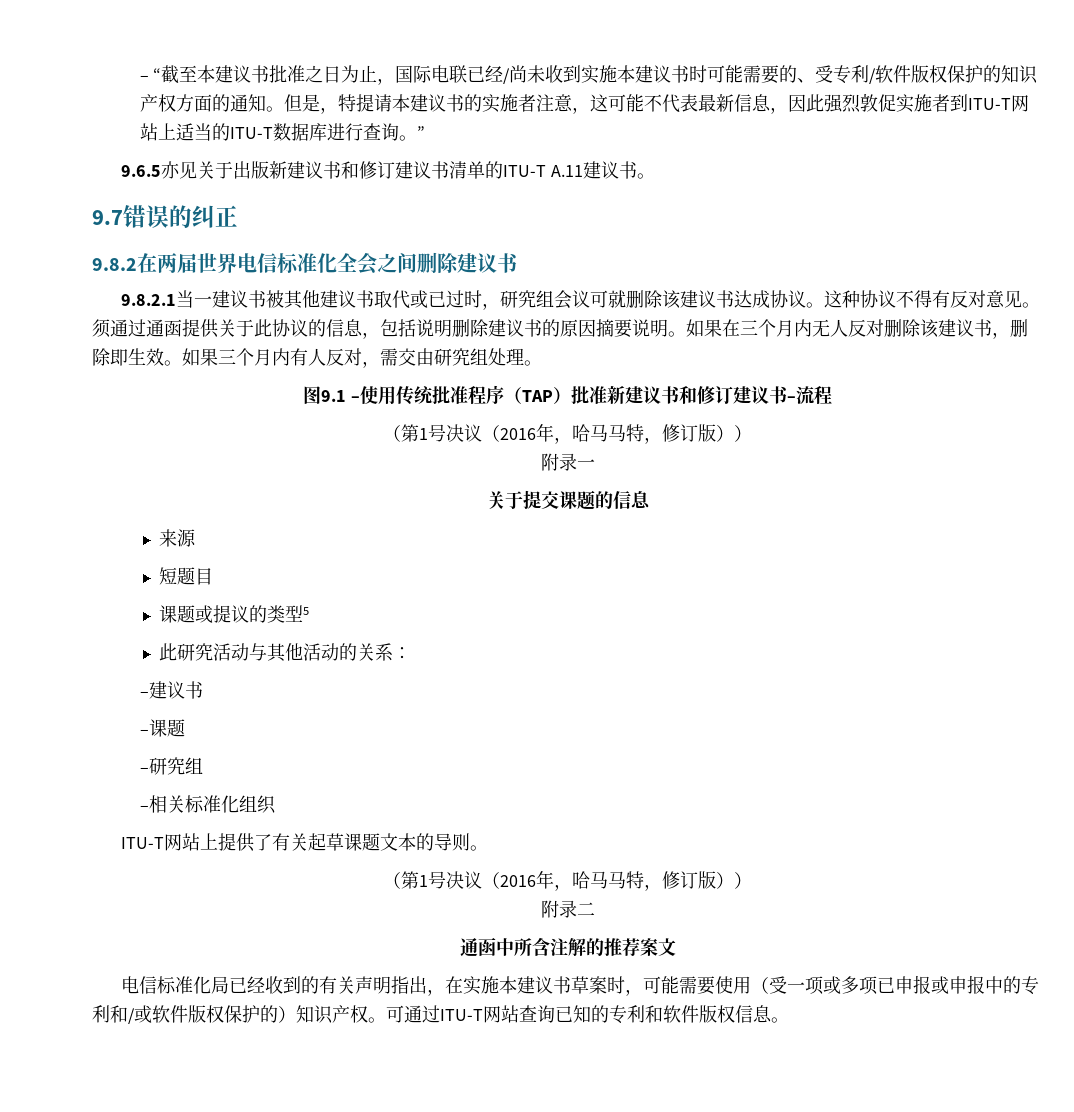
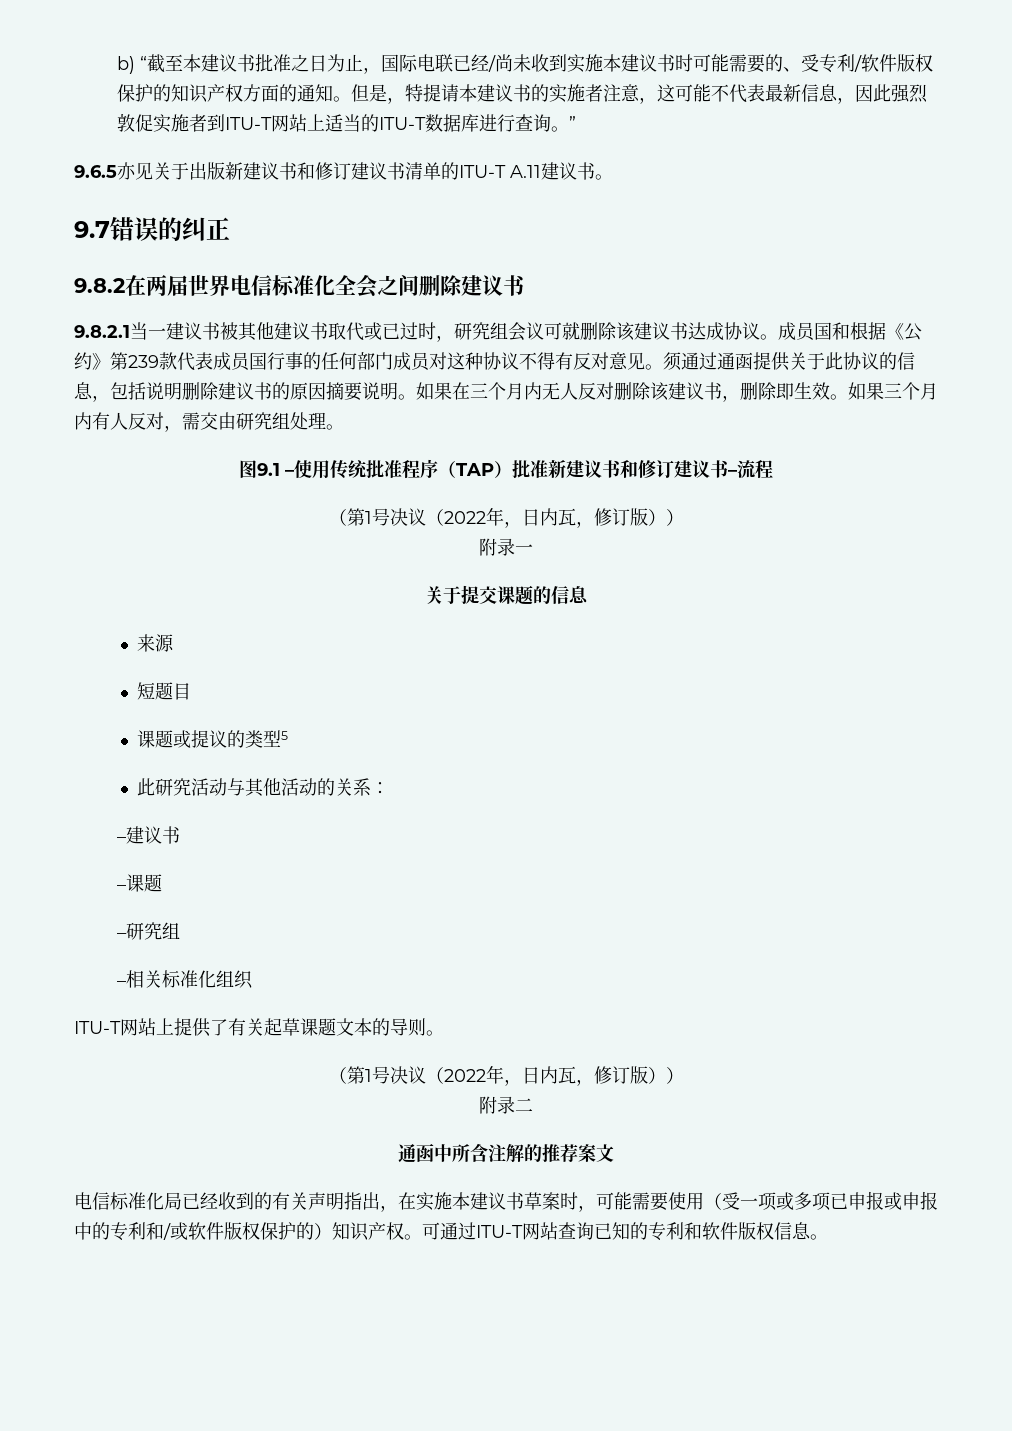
[139,75,149,81] – -> [117,56,136,74] b)
(824, 305) none -> [778,322,922,341] [74,352,447,371] 成员国和根据《公约》第239款代表成员国行事的任何部门成员对
[500,423,644,444] 2016年，哈马马特 -> [443,507,576,528] 2022年，日内瓦
[500,870,644,891] 2016年，哈马马特 -> [443,1065,576,1086] 2022年，日内瓦

